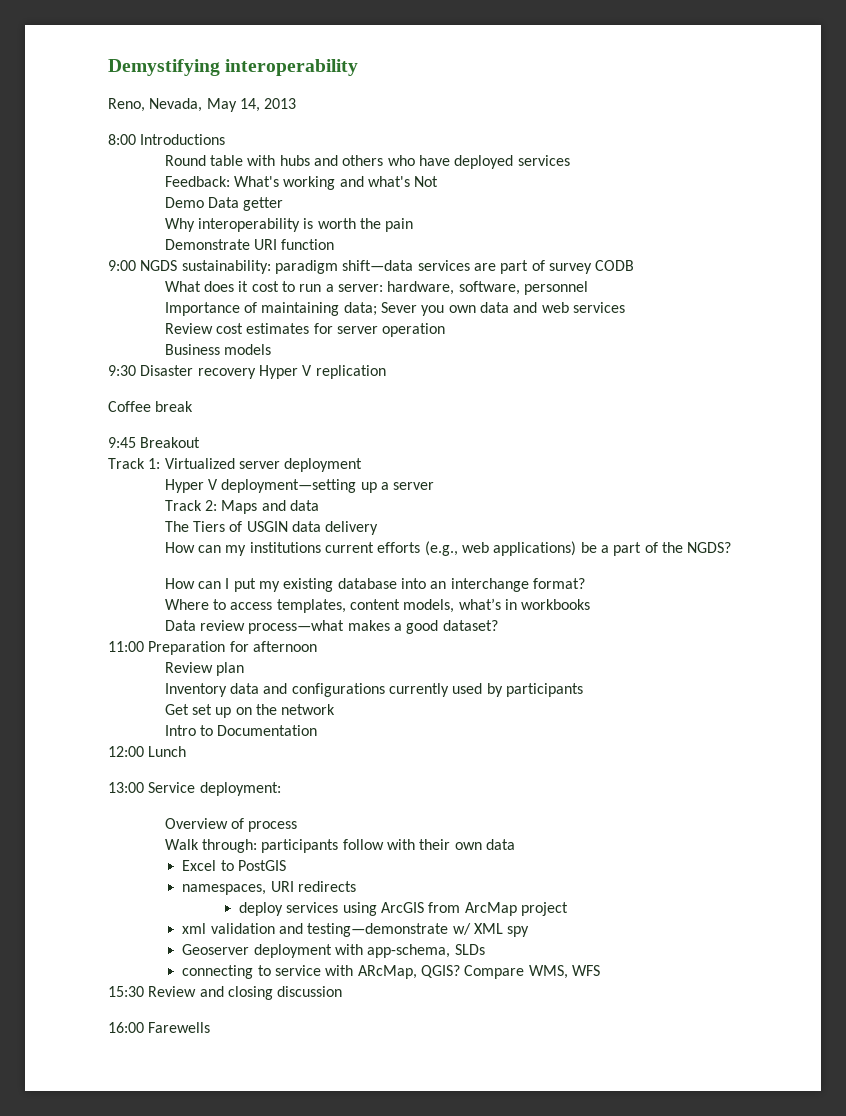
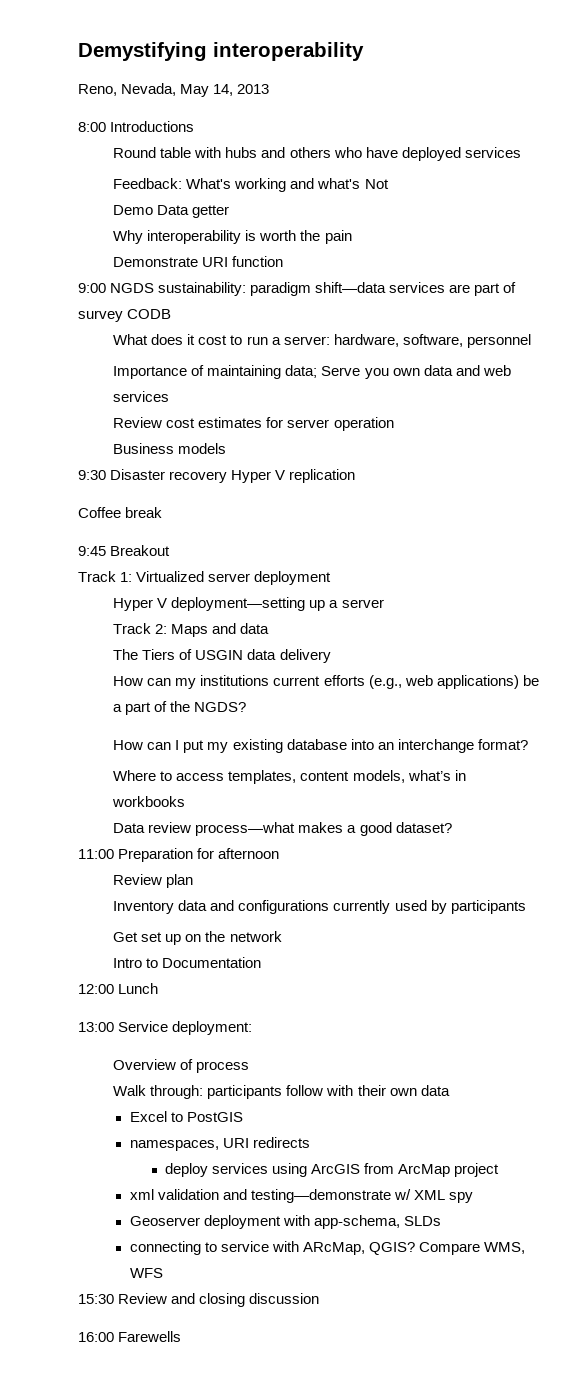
[381,302,418,313] Sever -> [321,366,361,376] Serve

